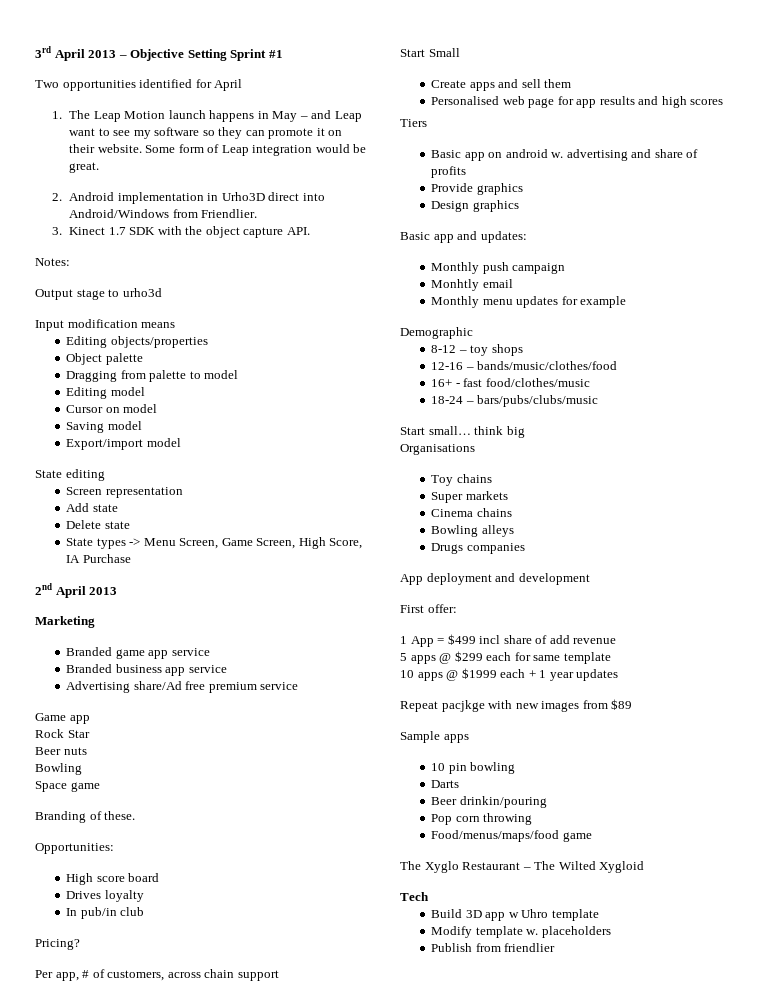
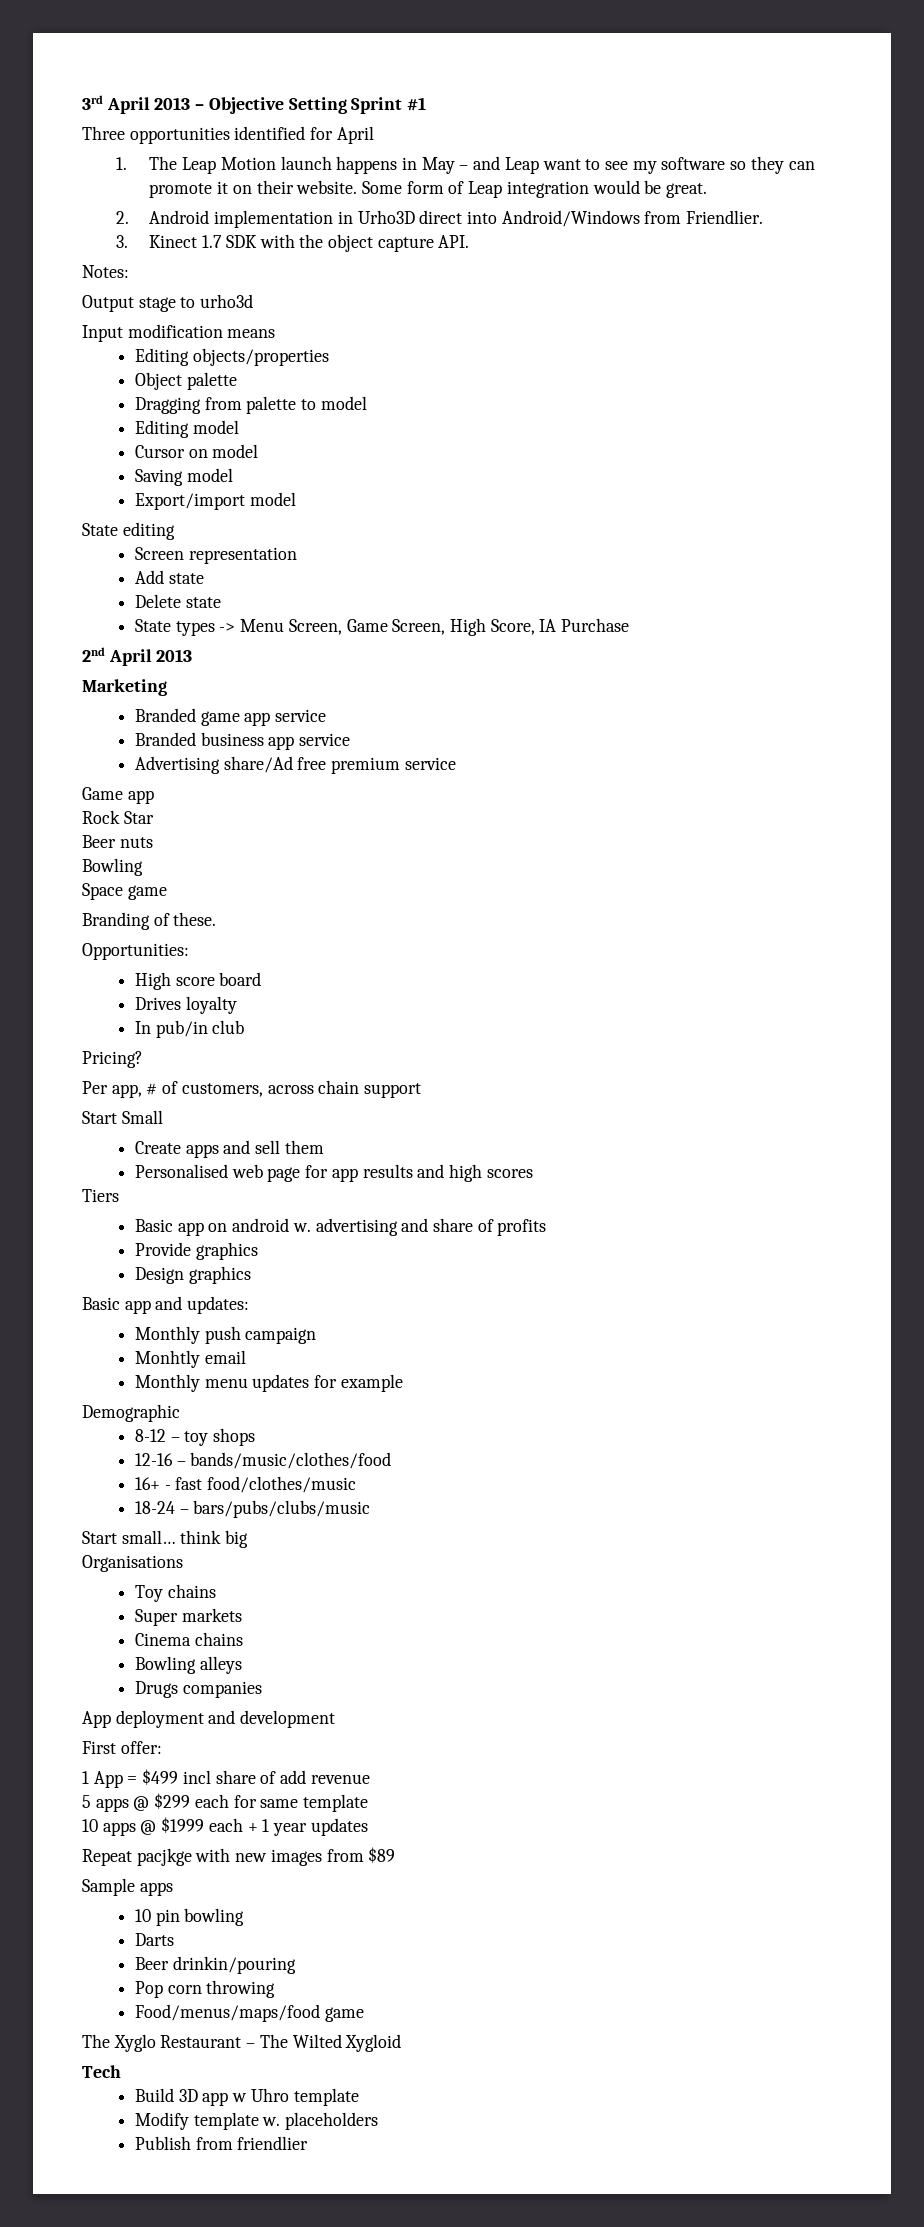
[35,80,59,88] Two -> [82,126,125,140] Three

